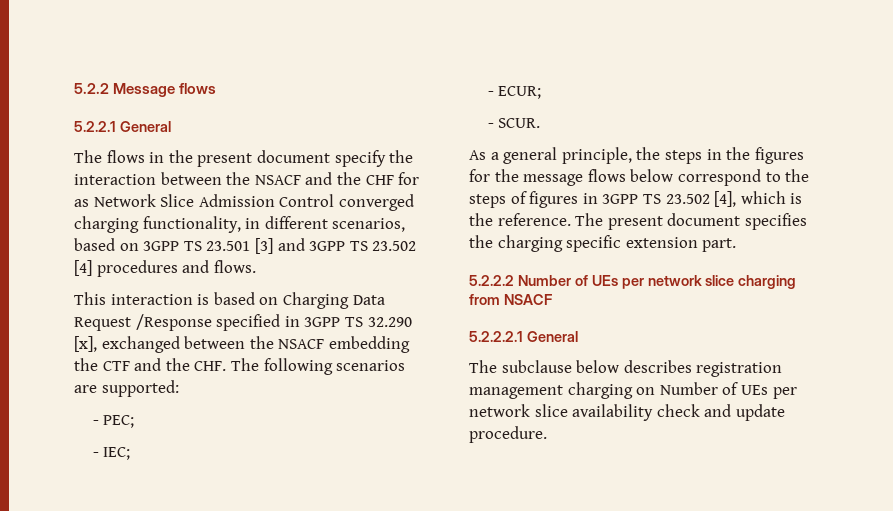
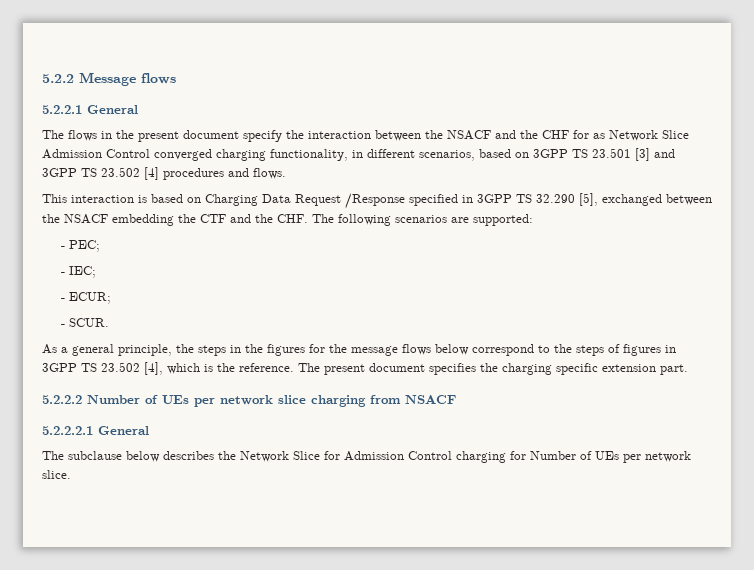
[74,336,97,352] [x], -> [579,193,598,206] [5],
[696,362,783,377] [469,382,797,399] [469,404,785,421] [469,426,547,443] registration management charging on Number of UEs per network slice availability check and update procedure. -> [218,451,691,463] [42,470,71,479] the Network Slice for Admission Control charging for Number of UEs per network slice.

